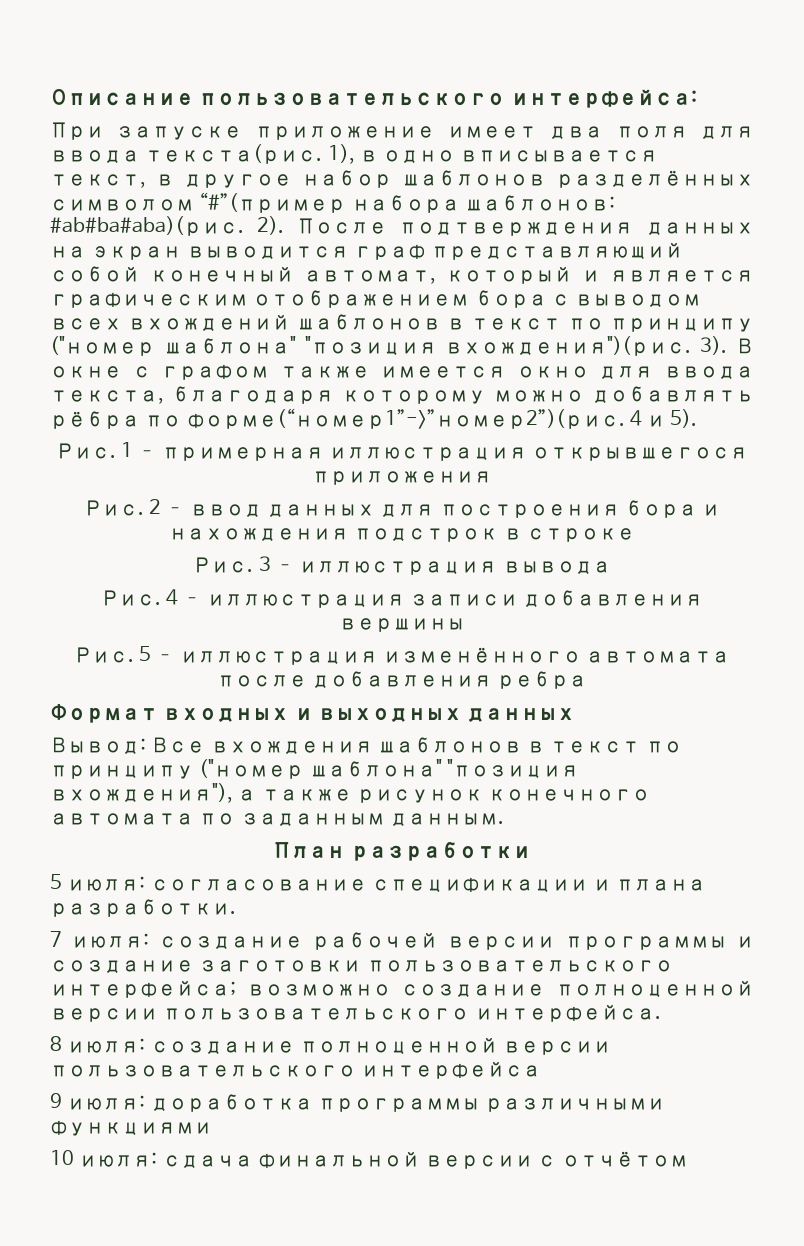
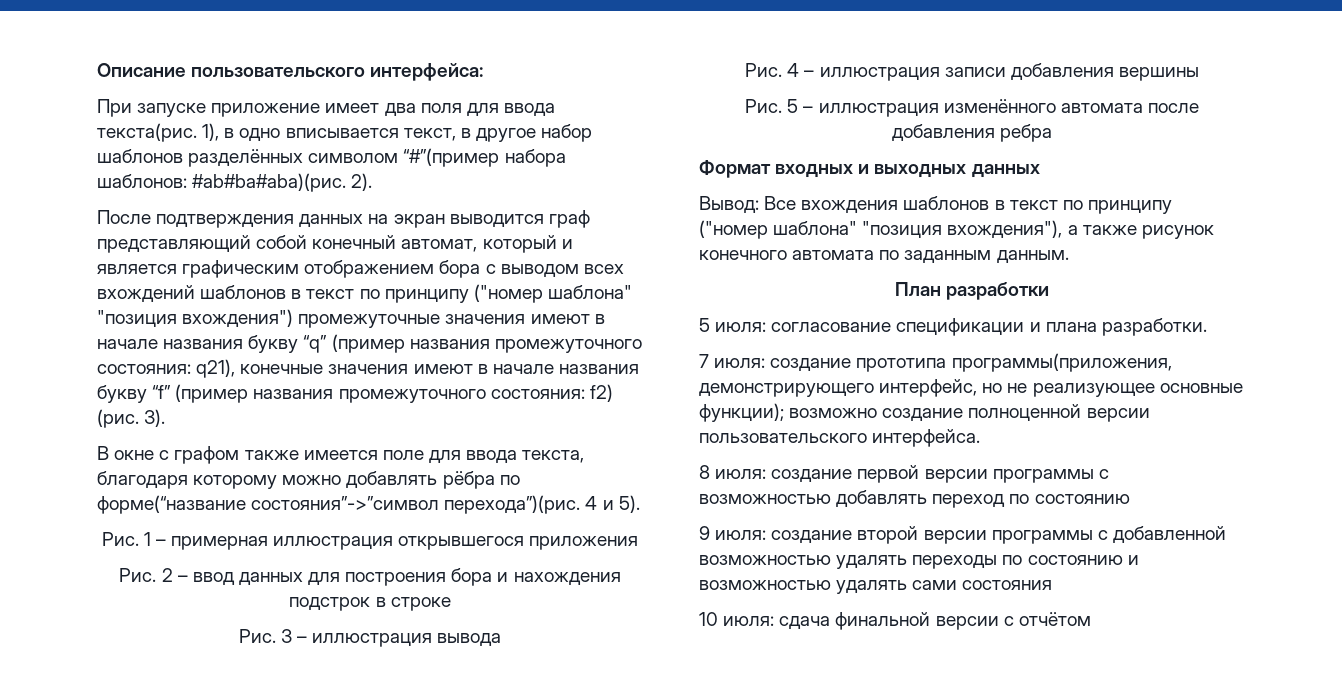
(284, 225) none -> (373, 182) //
[445,336,692,356] вхождения")(рис. -> [182,309,605,328] [97,334,642,353] [97,359,639,378] [97,384,613,403] [97,409,139,428] вхождения") промежуточные значения имеют в начале названия букву “q” (пример названия промежуточного состояния: q21), конечные значения имеют в начале названия букву “f” (пример названия промежуточного состояния: f2) (рис.
(728, 345) none -> (166, 418) //
[516,366,589,378] окно -> [382,450,424,460] поле
[186,408,625,429] форме(“номер1”->”номер2”)(рис. -> [97,495,581,514] форме(“название состояния”->”символ перехода”)(рис.
[312,932,755,950] [50,960,673,974] [50,981,236,998] рабочей версии программы и создание заготовки пользовательского интерфейса; -> [856,353,1172,372] [699,379,1243,397] [699,403,784,422] прототипа программы(приложения, демонстрирующего интерфейс, но не реализующее основные функции);
[299,1038,612,1055] [50,1062,542,1079] [50,1093,666,1112] [50,1120,212,1136] полноценной версии пользовательского интерфейса // 9 июля: доработка программы различными функциями -> [857,465,1109,483] [699,490,1130,508] [699,526,1226,544] [699,555,1139,569] [699,580,1053,594] первой версии программы с возможностью добавлять переход по состоянию // 9 июля: создание второй версии программы с добавленной возможностью удалять переходы по состоянию и возможностью удалять сами состояния

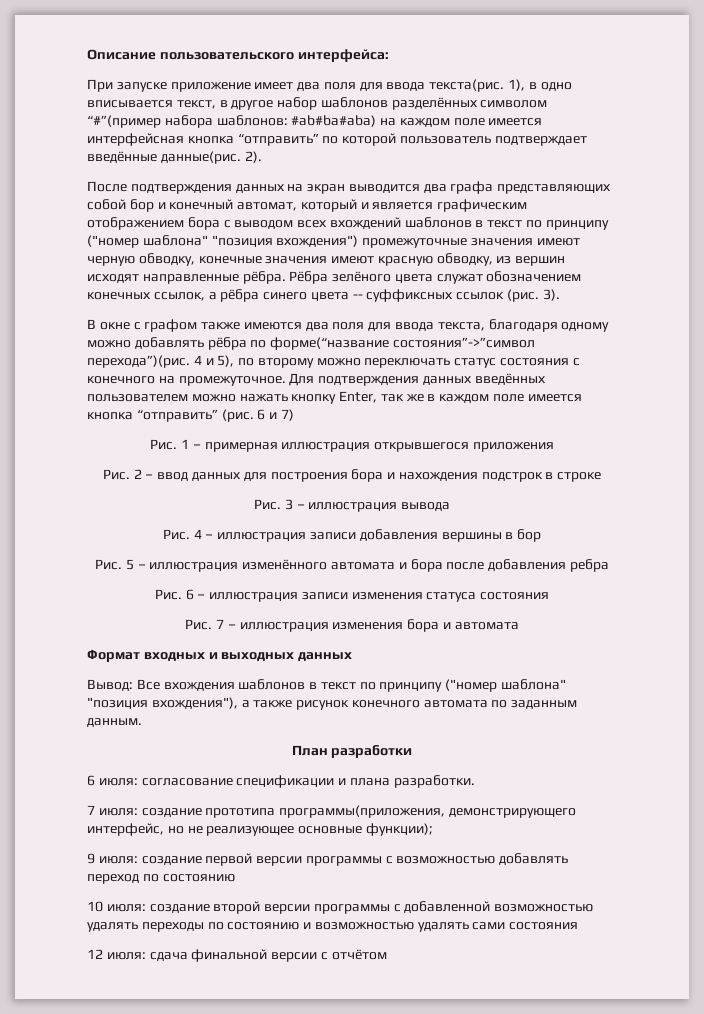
[192,173,347,192] #ab#ba#aba)(рис. -> [291,115,543,127] [87,133,587,146] [87,151,241,164] #ab#ba#aba) на каждом поле имеется интерфейсная кнопка “отправить” по которой пользователь подтверждает введённые данные(рис.
[548,210,590,228] [97,235,308,253] граф представляющий собой -> [423,181,612,194] [87,199,166,212] два графа представляющих собой бор и
[594,314,605,324] [97,334,642,353] [97,359,639,378] [97,384,613,403] в начале названия букву “q” (пример названия промежуточного состояния: q21), конечные значения имеют в начале названия букву “f” (пример названия промежуточного состояния: f2) -> [87,253,566,266] [87,271,582,284] [87,289,505,302] черную обводку, конечные значения имеют красную обводку, из вершин исходят направленные рёбра. Рёбра зелёного цвета служат обозначением конечных ссылок, а рёбра синего цвета -- суффиксных ссылок
[303,450,424,460] имеется поле -> [243,322,365,331] имеются два поля
[193,475,278,489] которому -> [561,322,610,332] одному
[618,495,640,513] 5). -> [217,355,580,368] [87,373,546,386] [87,391,582,404] [87,409,294,422] 5), по второму можно переключать статус состояния с конечного на промежуточное. Для подтверждения данных введённых пользователем можно нажать кнопку Enter, так же в каждом поле имеется кнопка “отправить” (рис. 6 и 7)
(1199, 74) none -> [505,529,542,542] в бор
(1143, 108) none -> [398,559,443,572] и бора
(1053, 133) none -> [154,589,550,602] [185,619,519,632] // Рис. 6 – иллюстрация записи изменения статуса состояния // Рис. 7 – иллюстрация изменения бора и автомата
[699,318,710,332] 5 -> [87,775,95,786] 6
[789,404,1150,422] [699,429,981,447] [699,465,710,479] возможно создание полноценной версии пользовательского интерфейса. // 8 -> [87,853,95,864] // 9
[699,526,710,540] 9 -> [87,901,103,912] 10
[699,612,718,626] 10 -> [87,949,103,959] 12

